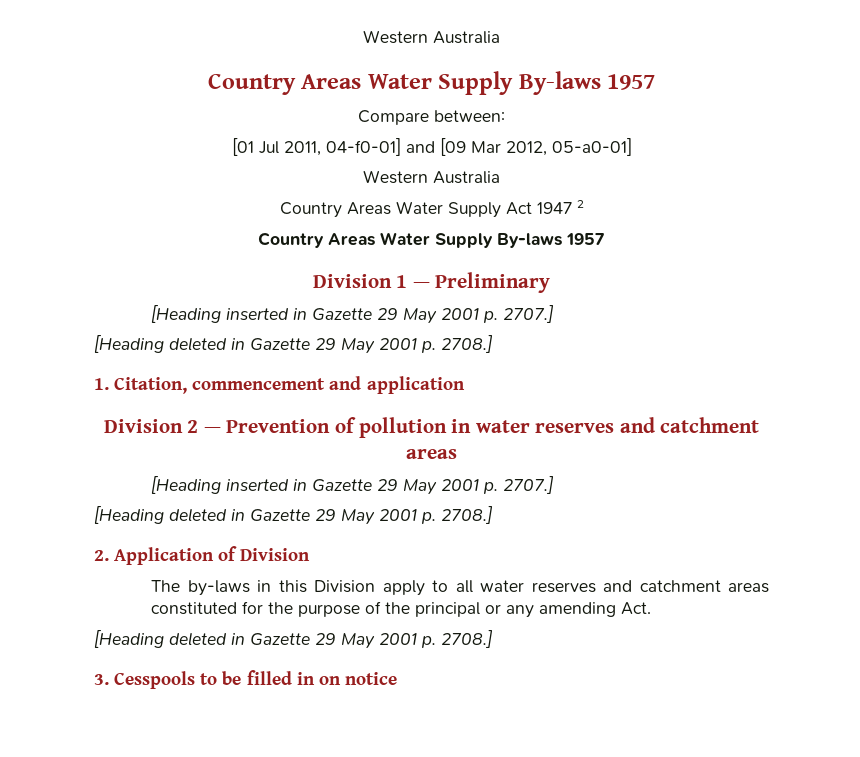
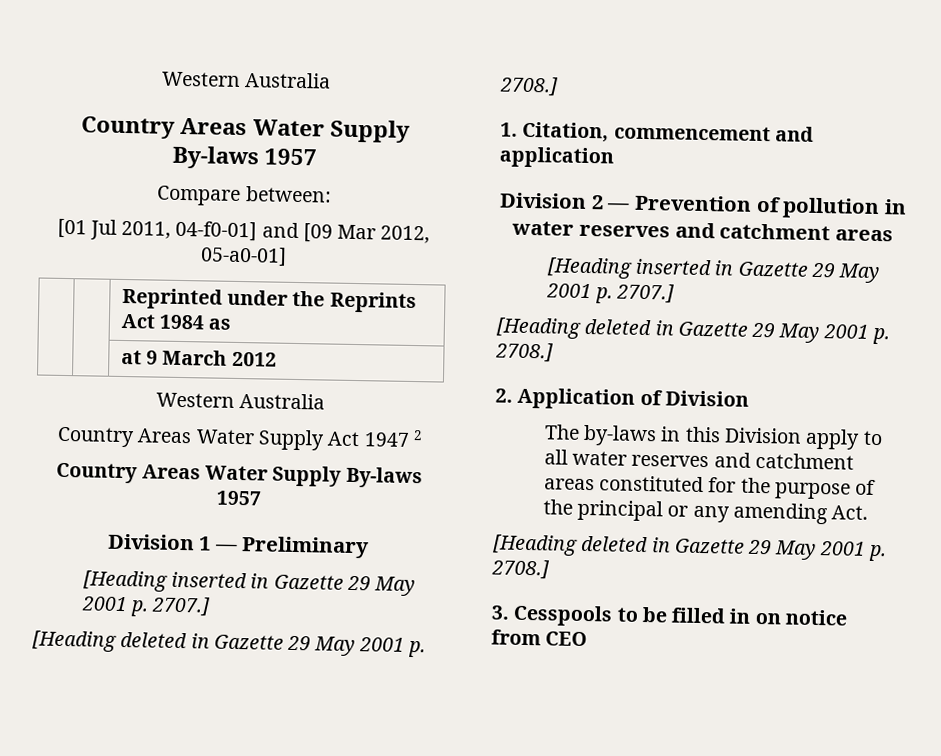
(632, 147) none -> [121,287,417,314] [120,313,232,330] [120,349,277,367] // | | Reprinted under the Reprints Act 1984 as // | | at 9 March 2012
(397, 678) none -> [491,629,588,647] from CEO

